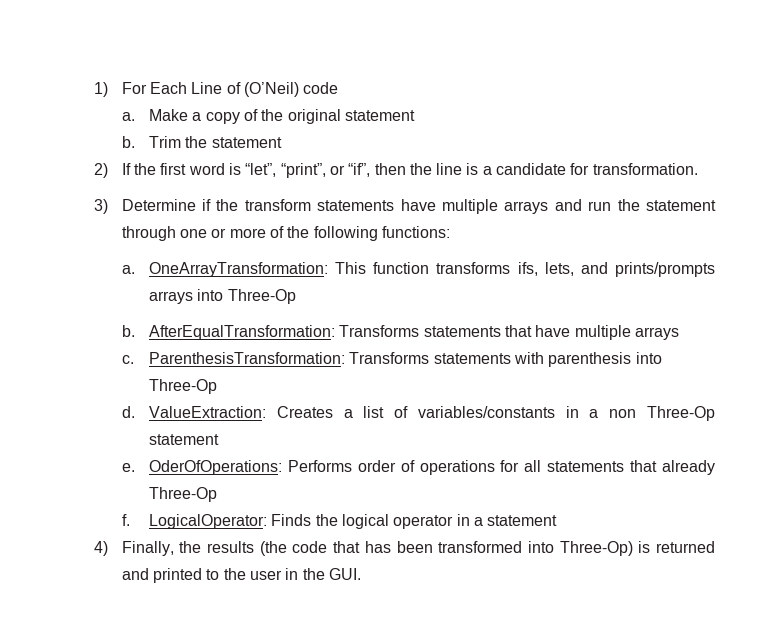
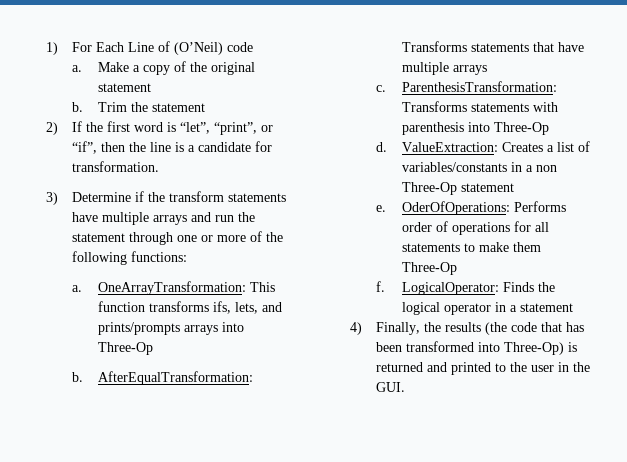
[630,460,715,475] that already -> [463,242,541,252] to make them

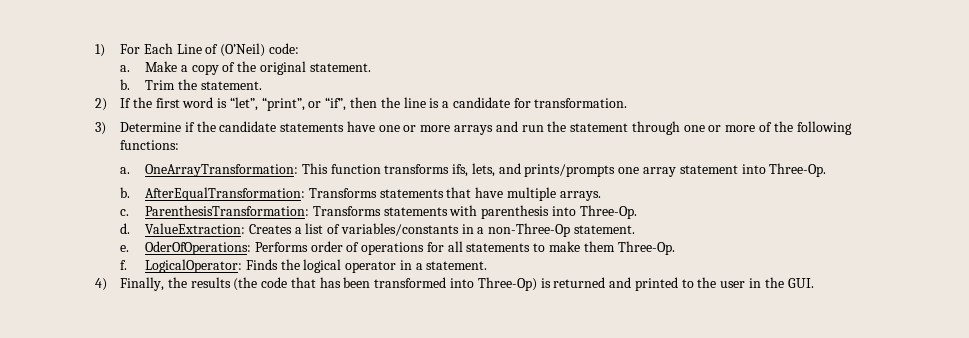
[226,42,253,52] code -> [268,43,299,54] code:
[97,83,151,92] statement -> [309,63,371,72] statement.
[151,103,205,112] statement -> [200,81,262,90] statement.
[168,191,224,202] transform -> [219,121,277,132] candidate
[101,212,149,225] multiple -> [378,125,451,132] one or more
[183,322,244,335] [97,342,153,355] arrays into Three-Op -> [618,163,827,177] one array statement into Three-Op.
[452,65,487,75] arrays -> [559,191,601,201] arrays.
[493,122,549,135] Three-Op -> [579,205,637,219] Three-Op.
[535,165,557,172] [401,182,514,195] non Three-Op statement -> [488,223,635,237] non-Three-Op statement.
[401,262,457,275] Three-Op -> [617,241,675,255] Three-Op.
[519,303,573,312] statement -> [426,261,488,270] statement.

